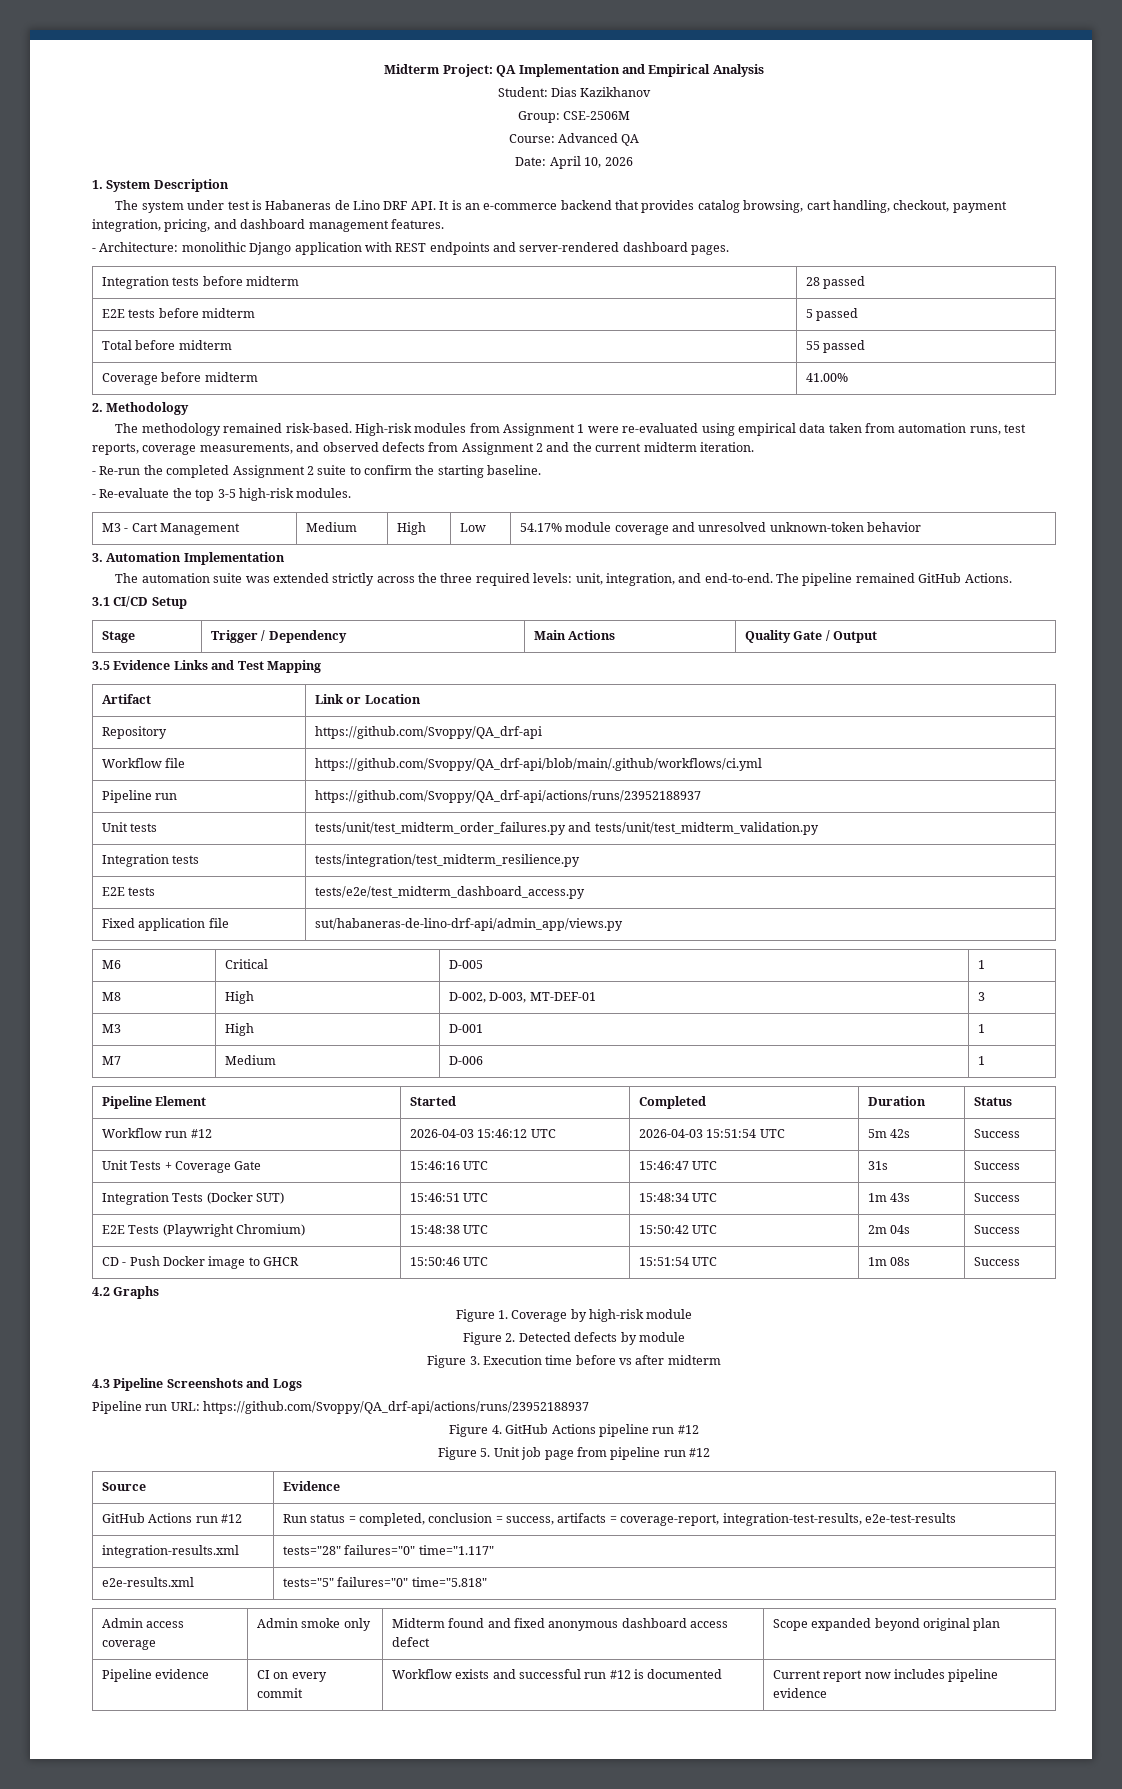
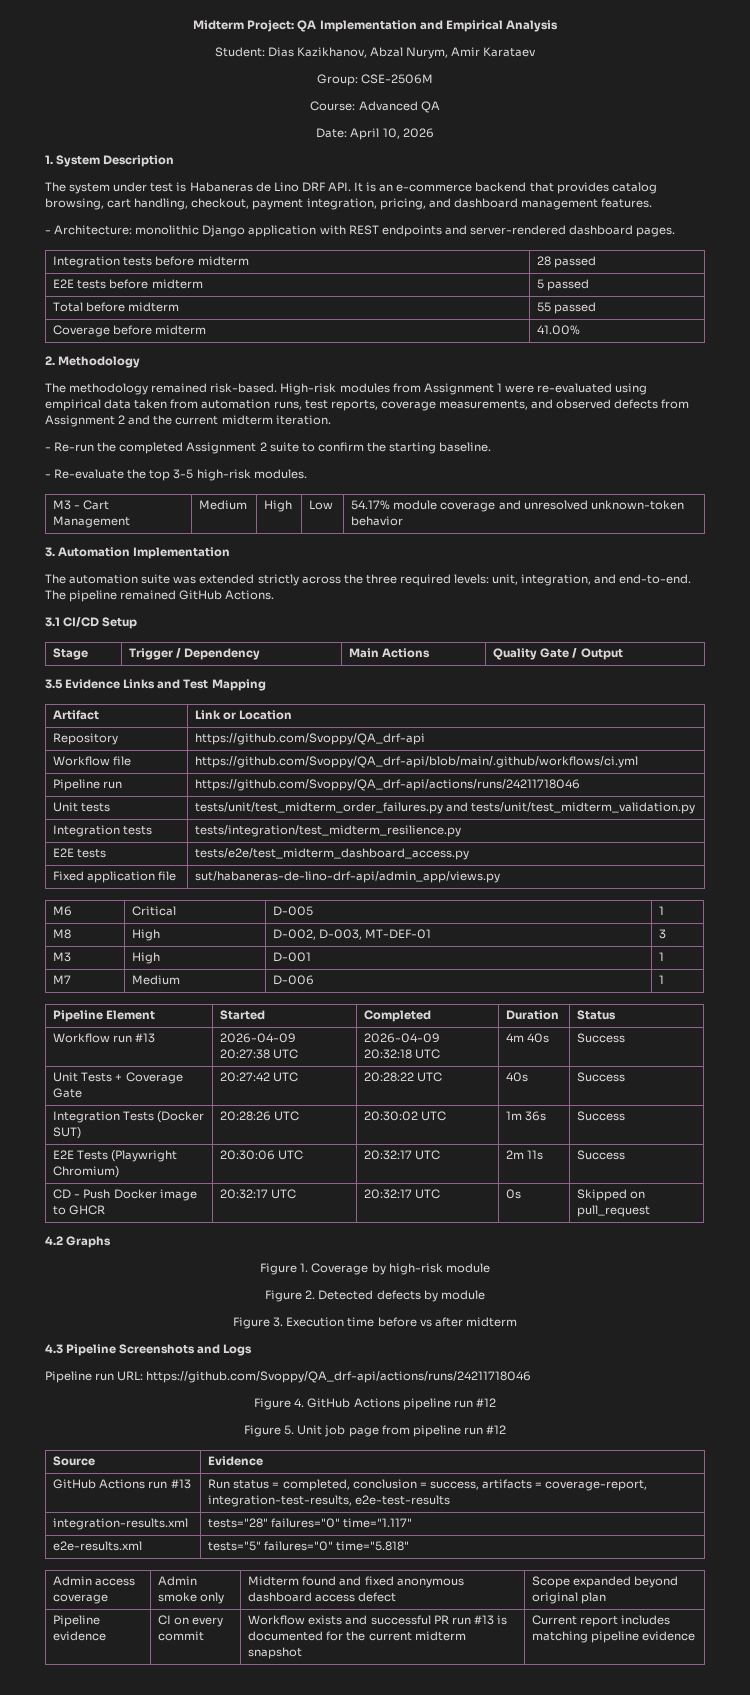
[580,87,652,97] Kazikhanov -> [296,47,537,59] Kazikhanov, Abzal Nurym, Amir Karataev
[314,790,701,803] https://github.com/Svoppy/QA_drf-api/actions/runs/23952188937 -> [195,779,581,791] https://github.com/Svoppy/QA_drf-api/actions/runs/24211718046
[190,1129,212,1138] [409,1129,556,1138] [638,1129,785,1138] [867,1129,911,1138] #12 | 2026-04-03 15:46:12 UTC | 2026-04-03 15:51:54 UTC | 5m 42s -> [135,1033,156,1043] [220,1033,297,1043] [220,1049,299,1059] [364,1033,441,1043] [364,1049,441,1059] [506,1033,550,1043] #13 | 2026-04-09 20:27:38 UTC | 2026-04-09 20:32:18 UTC | 4m 40s
[409,1161,489,1170] [638,1161,718,1170] [867,1161,888,1170] 15:46:16 UTC | 15:46:47 UTC | 31s -> [220,1072,299,1082] [364,1072,443,1082] [506,1072,529,1082] 20:27:42 UTC | 20:28:22 UTC | 40s
[409,1193,489,1202] [638,1193,718,1202] [867,1193,911,1202] 15:46:51 UTC | 15:48:34 UTC | 1m 43s -> [220,1111,300,1121] [364,1111,447,1121] [506,1111,547,1121] 20:28:26 UTC | 20:30:02 UTC | 1m 36s
[409,1225,489,1234] [638,1225,689,1234] 15:48:38 UTC | 15:50:42 -> [220,1150,304,1160] [364,1150,413,1160] 20:30:06 UTC | 20:32:17
[890,1225,911,1234] 04s -> [527,1150,544,1160] 11s
[409,1257,489,1266] [638,1257,718,1266] [867,1257,911,1266] [973,1257,1020,1266] 15:50:46 UTC | 15:51:54 UTC | 1m 08s | Success -> [220,1189,297,1199] [364,1189,441,1199] [506,1189,522,1199] [577,1189,646,1201] [577,1205,651,1217] 20:32:17 UTC | 20:32:17 UTC | 0s | Skipped on pull_request
[203,1401,590,1414] https://github.com/Svoppy/QA_drf-api/actions/runs/23952188937 -> [146,1371,532,1383] https://github.com/Svoppy/QA_drf-api/actions/runs/24211718046
[220,1514,242,1523] #12 -> [170,1479,191,1489] #13
[584,1670,631,1679] run #12 -> [433,1615,494,1625] PR run #13
(723, 1674) none -> [326,1631,466,1641] [248,1647,303,1659] for the current midterm snapshot
[864,1669,945,1679] now includes -> [621,1615,671,1625] [532,1631,589,1643] includes matching

